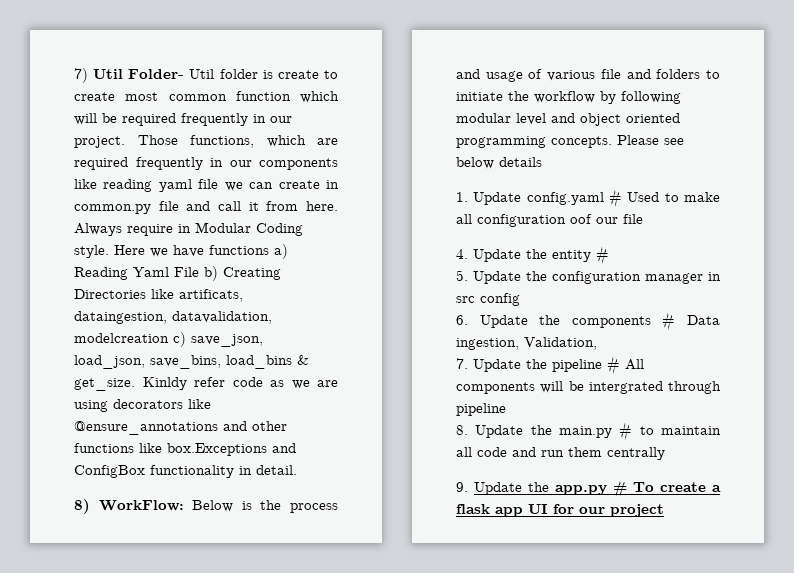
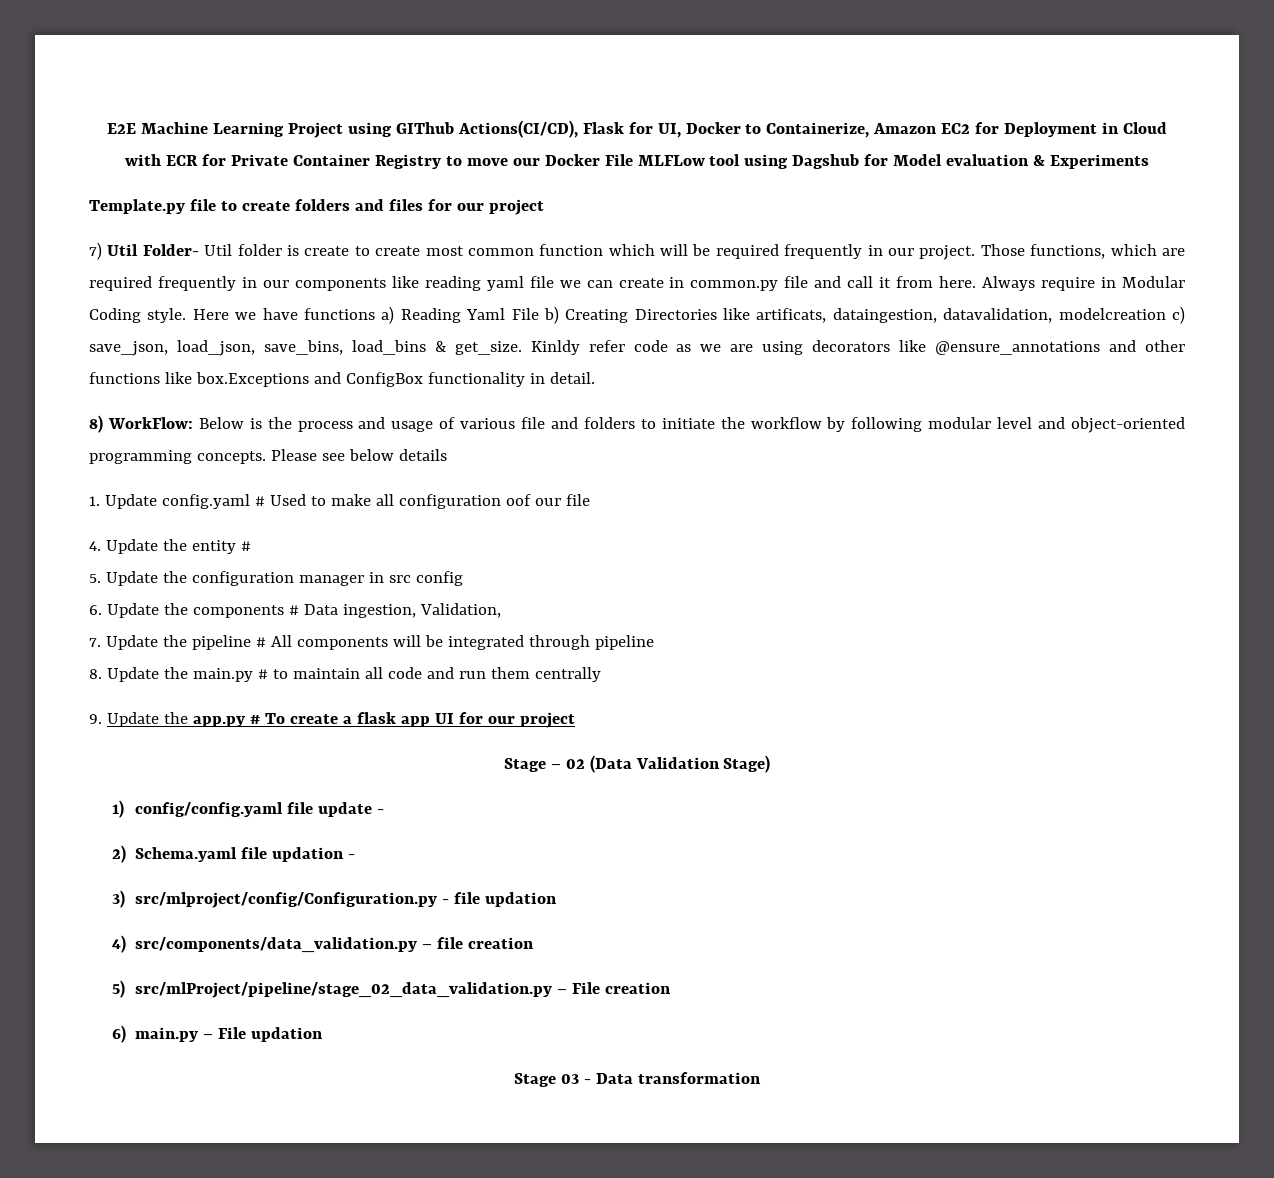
(74, 75) none -> [106,120,1168,138] [124,154,1150,169] [89,199,544,215] E2E Machine Learning Project using GIThub Actions(CI/CD), Flask for UI, Docker to Containerize, Amazon EC2 for Deployment in Cloud with ECR for Private Container Registry to move our Docker File MLFLow tool using Dagshub for Model evaluation & Experiments // Template.py file to create folders and files for our project //
[580,113,680,126] object oriented -> [1070,417,1185,433] object-oriented
[588,381,663,394] intergrated -> [447,635,524,650] integrated
(664, 510) none -> [503,755,771,773] [111,800,384,818] [111,845,356,863] [111,890,557,908] [111,935,535,953] [111,980,671,998] [111,1025,324,1043] [514,1072,761,1087] // Stage – 02 (Data Validation Stage) // 1) config/config.yaml file update - // 2) Schema.yaml file updation - // 3) src/mlproject/config/Configuration.py - file updation // 4) src/components/data_validation.py – file creation // 5) src/mlProject/pipeline/stage_02_data_validation.py – File creation // 6) main.py – File updation // Stage 03 - Data transformation

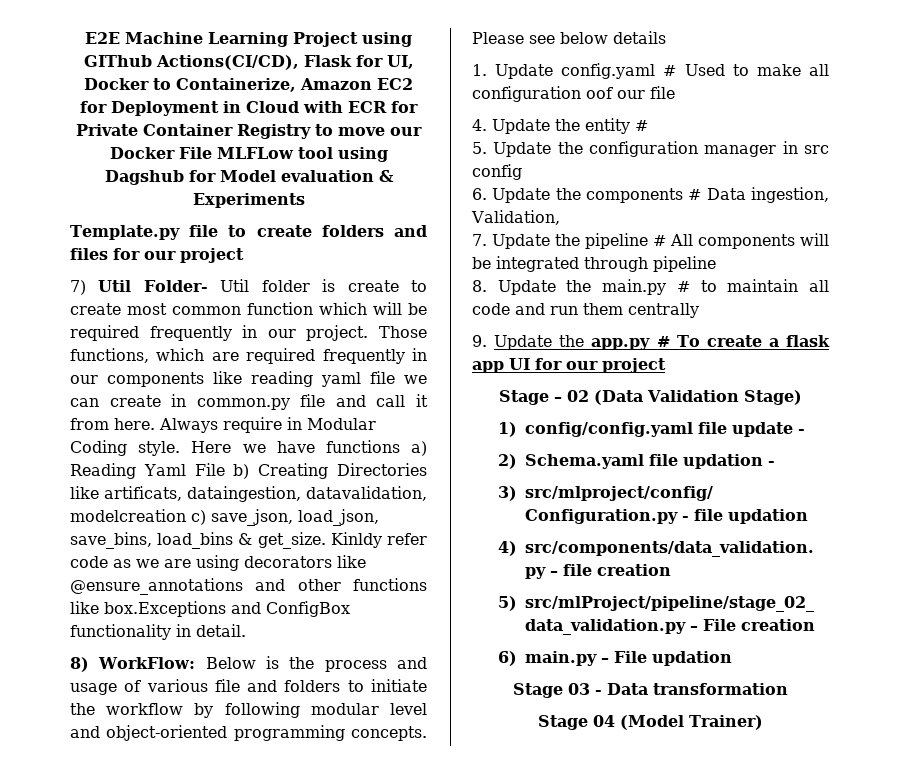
(761, 1078) none -> [538,715,764,730] // Stage 04 (Model Trainer)

